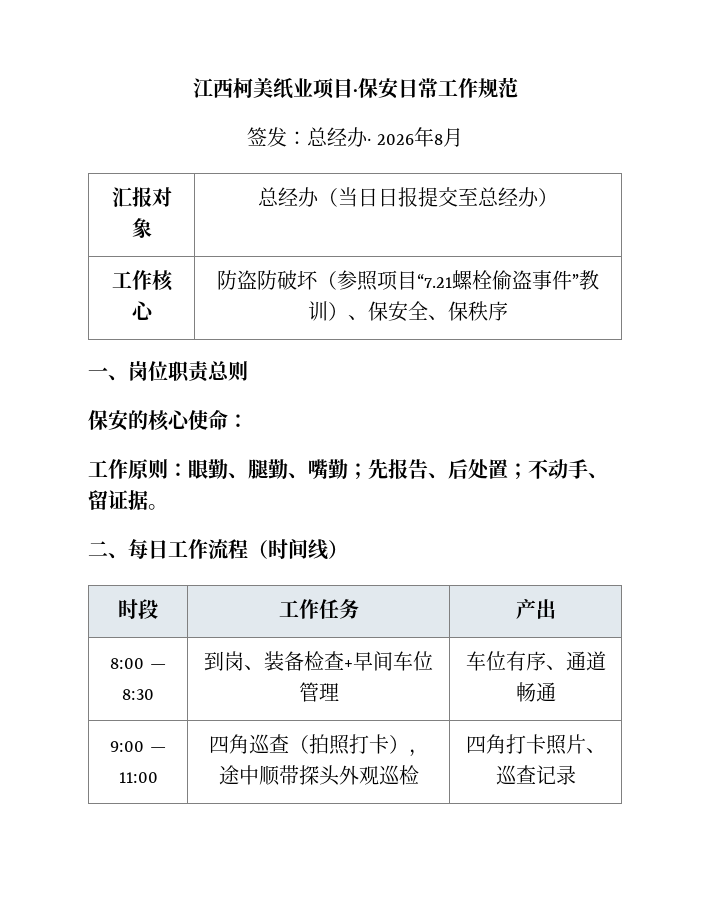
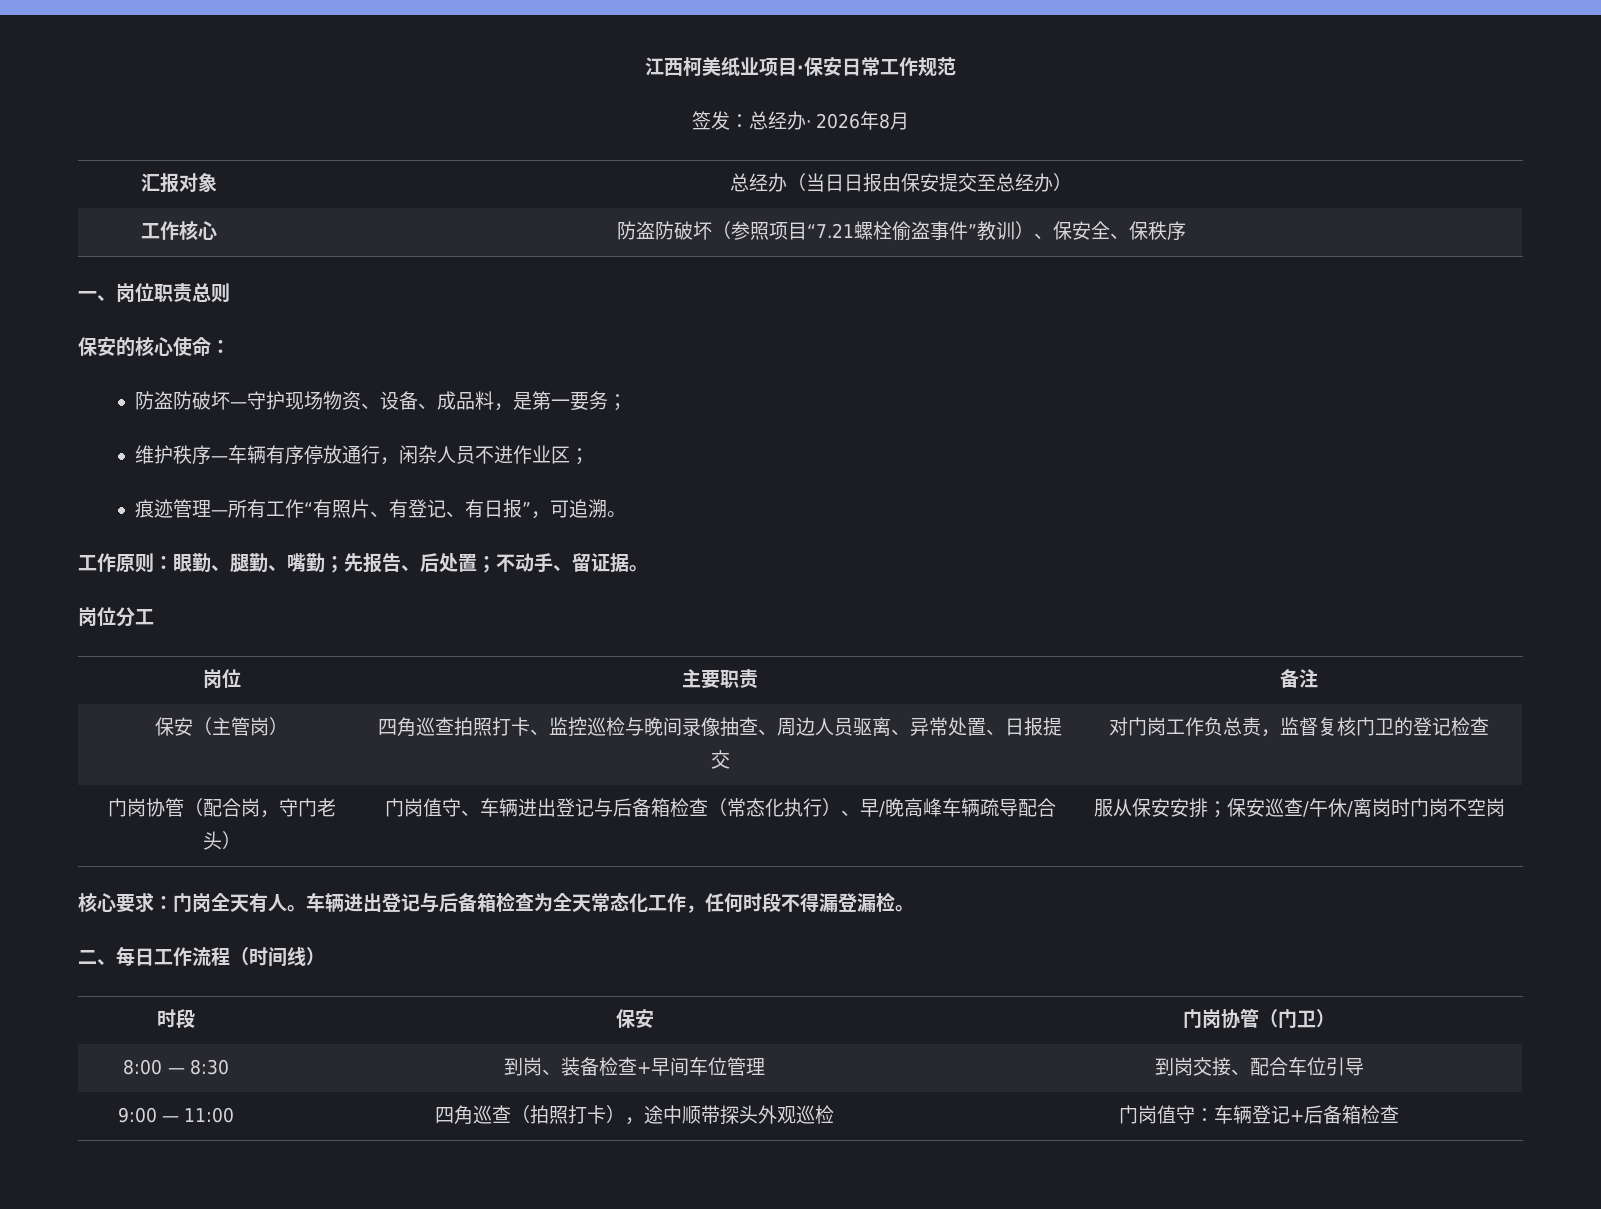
(418, 197) none -> [882,173,939,192] 由保安
(248, 421) none -> [135,391,628,411] [135,445,590,465] [135,499,627,519] // 防盗防破坏—守护现场物资、设备、成品料，是第一要务； // 维护秩序—车辆有序停放通行，闲杂人员不进作业区； // 痕迹管理—所有工作“有照片、有登记、有日报”，可追溯。
(168, 507) none -> [78,607,154,627] [202,669,241,688] [682,669,759,689] [1280,669,1318,688] [155,717,288,736] [378,717,1062,737] [710,750,730,769] [1109,717,1489,737] [107,798,336,818] [202,831,241,850] [384,798,1056,817] [1093,798,1505,818] [78,892,914,913] // 岗位分工 // 岗位 | 主要职责 | 备注 // 保安（主管岗） | 四角巡查拍照打卡、监控巡检与晚间录像抽查、周边人员驱离、异常处置、日报提交 | 对门岗工作负总责，监督复核门卫的登记检查 // 门岗协管（配合岗，守门老头） | 门岗值守、车辆进出登记与后备箱检查（常态化执行）、早/晚高峰车辆疏导配合 | 服从保安安排；保安巡查/午休/离岗时门岗不空岗 // 核心要求：门岗全天有人。车辆进出登记与后备箱检查为全天常态化工作，任何时段不得漏登漏检。
[278,599,359,619] [515,599,556,619] 工作任务 | 产出 -> [615,1009,654,1028] [1183,1008,1335,1029] 保安 | 门岗协管（门卫）
[465,651,606,671] [515,682,556,702] 车位有序、通道畅通 -> [1154,1057,1364,1076] 到岗交接、配合车位引导
[465,734,606,755] [495,765,576,785] 四角打卡照片、巡查记录 -> [1119,1105,1399,1124] 门岗值守：车辆登记+后备箱检查

